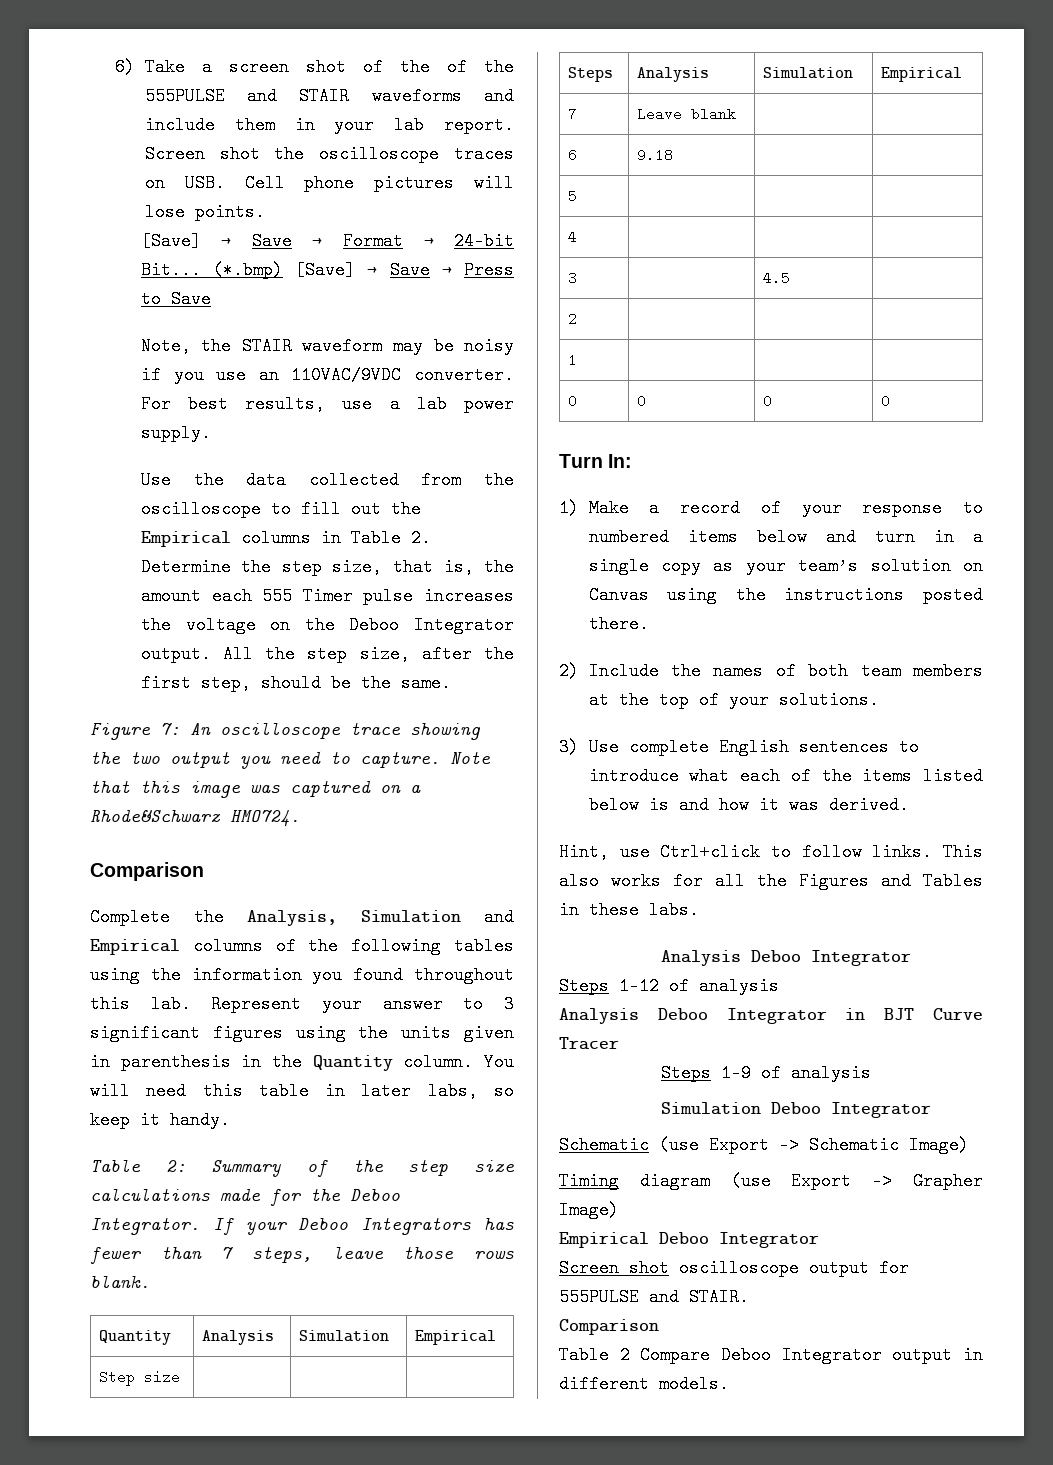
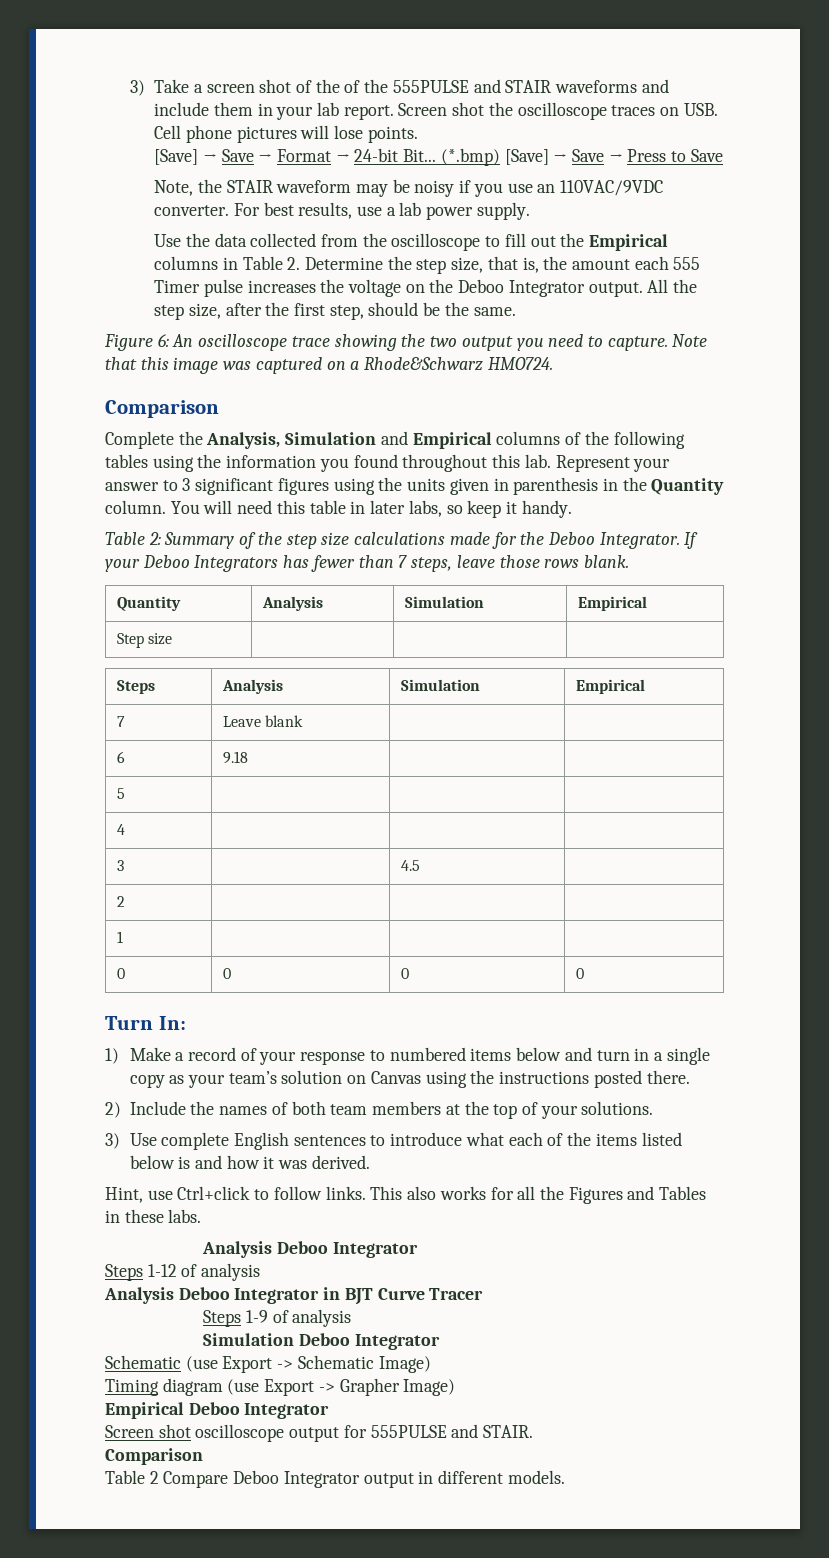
[115,58,136,76] 6) -> [129,80,145,96] 3)
[160,723,180,735] 7: -> [157,334,169,347] 6:

